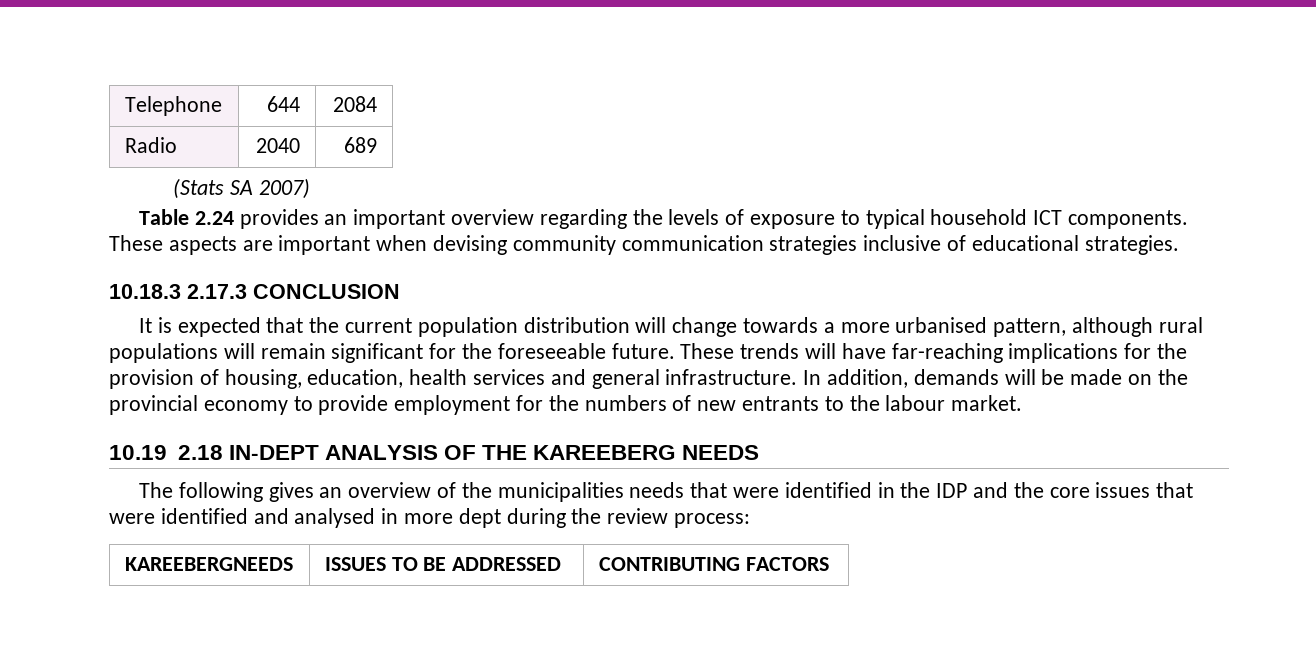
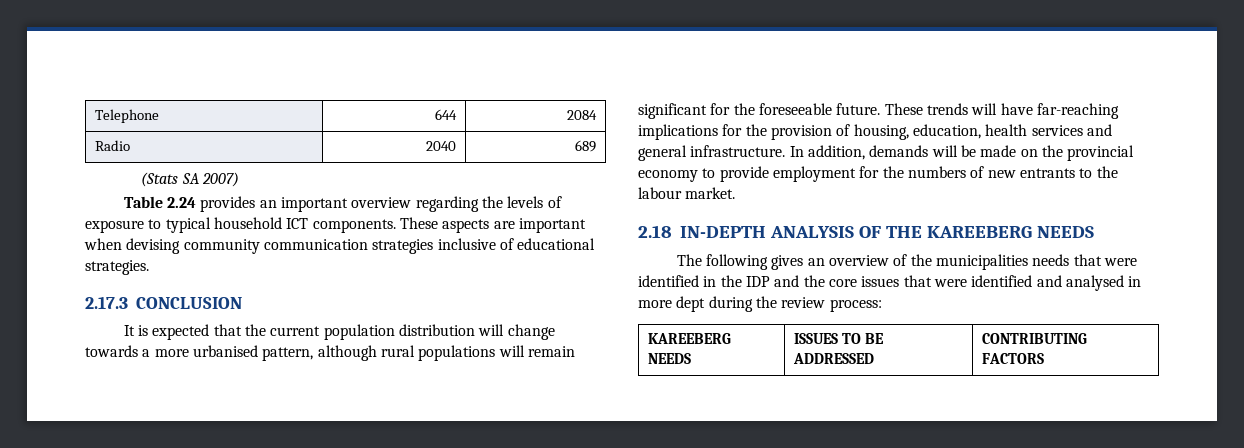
[109,284,181,299] 10.18.3 -> (149, 267) none
[109,445,319,460] 10.19 2.18 IN-DEPT -> [638,225,766,238] 2.18 IN-DEPTH
[124,557,293,571] KAREEBERGNEEDS -> [648,333,732,344] [648,353,692,364] KAREEBERG NEEDS

